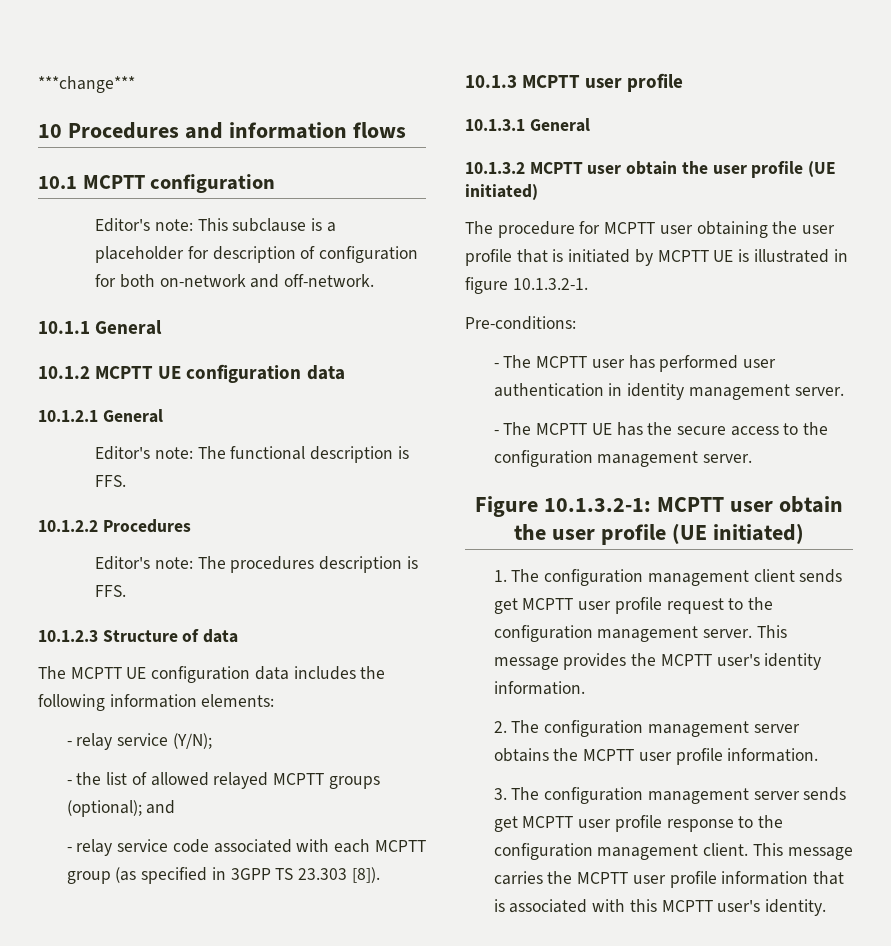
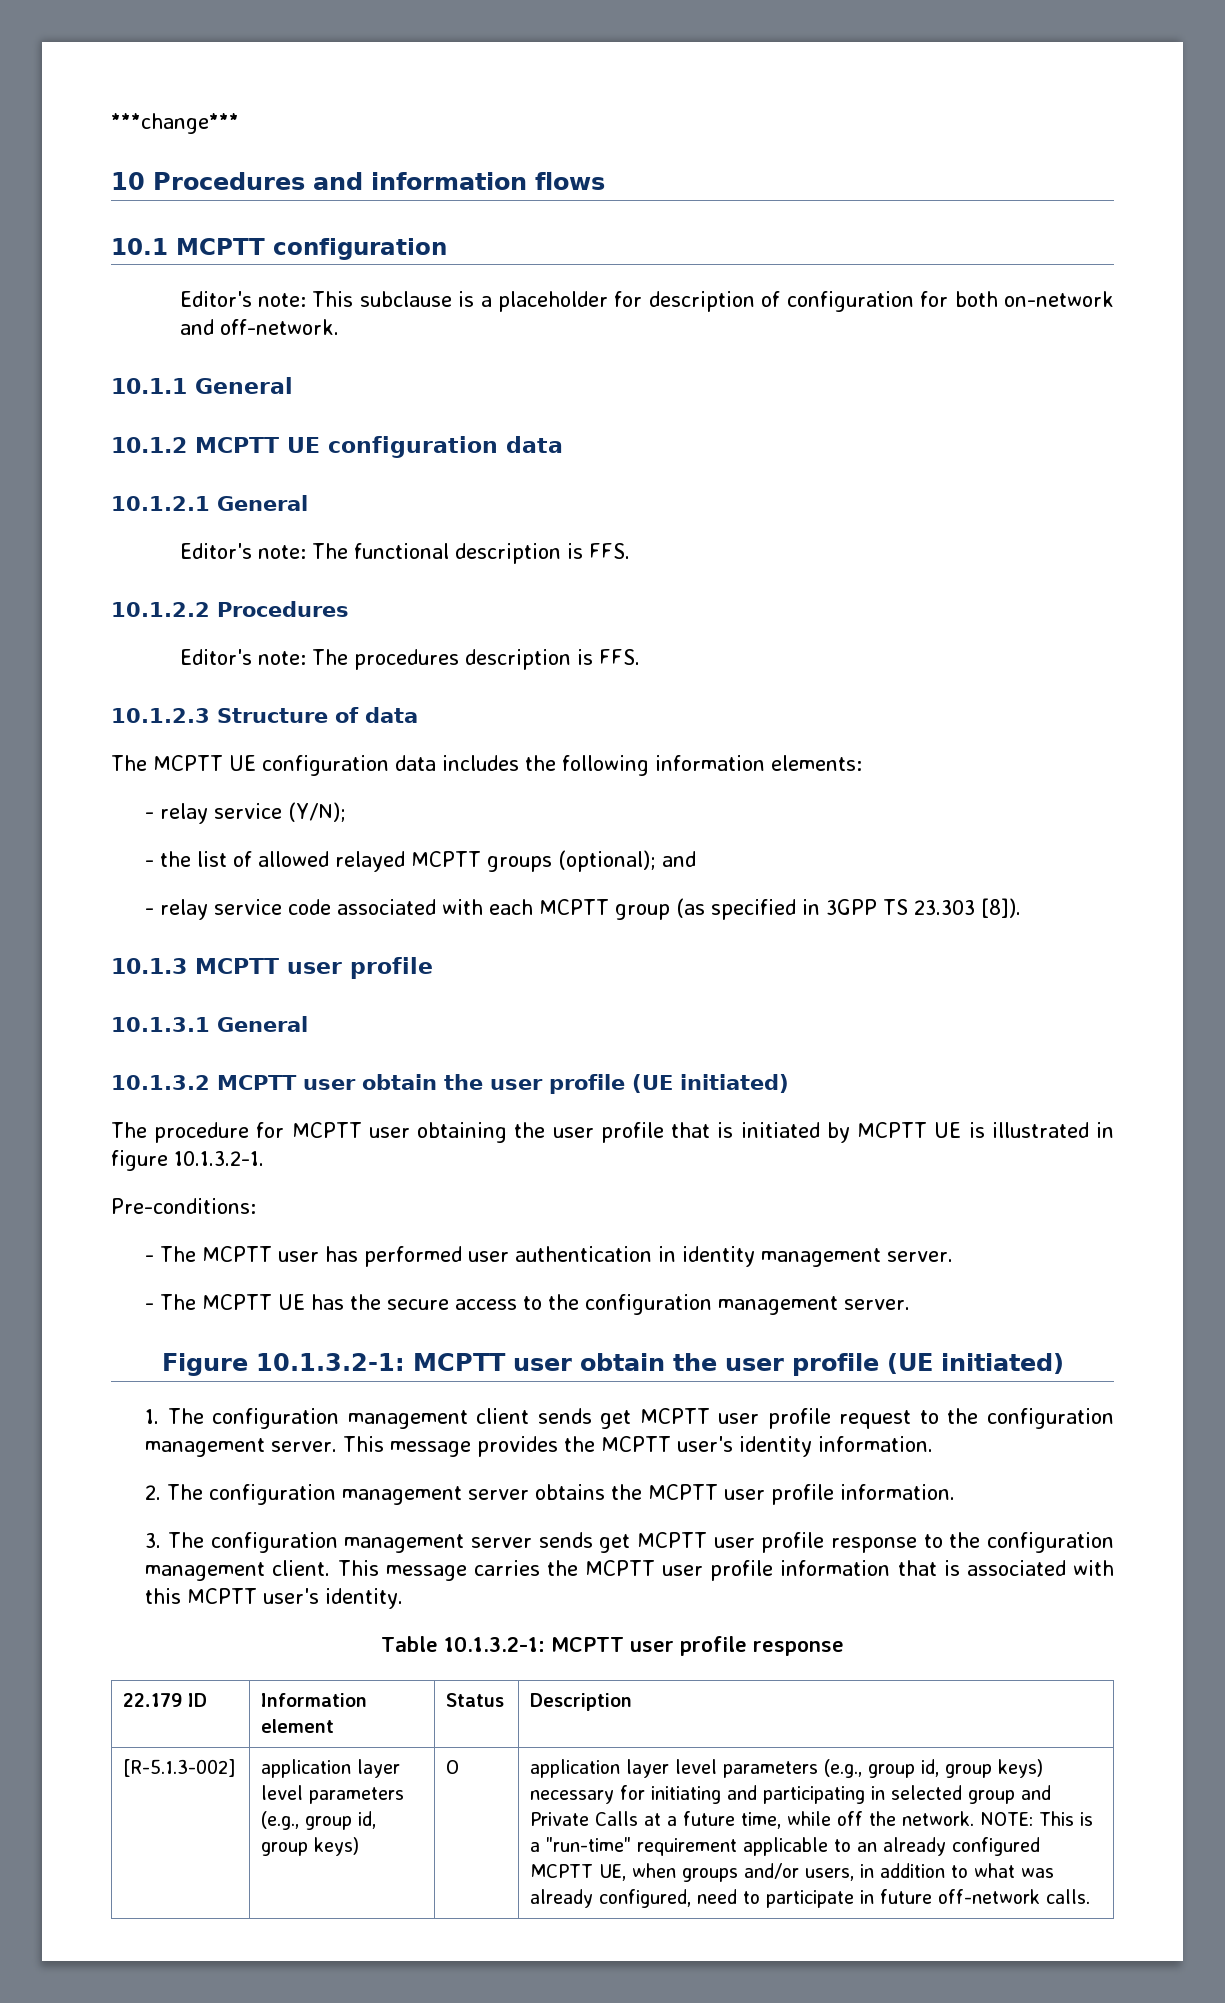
(826, 907) none -> [381,1636,844,1656] [123,1693,208,1707] [261,1693,368,1707] [261,1719,335,1733] [446,1693,505,1707] [530,1693,633,1711] [123,1759,237,1777] [261,1759,401,1778] [261,1785,405,1804] [261,1811,377,1830] [261,1837,360,1856] [446,1760,460,1774] [530,1759,1044,1778] [530,1785,1052,1804] [530,1811,1094,1829] [530,1837,1041,1856] [530,1863,1055,1882] [530,1889,1091,1908] // Table 10.1.3.2-1: MCPTT user profile response // 22.179 ID | Information element | Status | Description // [R-5.1.3-002] | application layer level parameters (e.g., group id, group keys) | O | application layer level parameters (e.g., group id, group keys) necessary for initiating and participating in selected group and Private Calls at a future time, while off the network. NOTE: This is a "run-time" requirement applicable to an already configured MCPTT UE, when groups and/or users, in addition to what was already configured, need to participate in future off-network calls.

